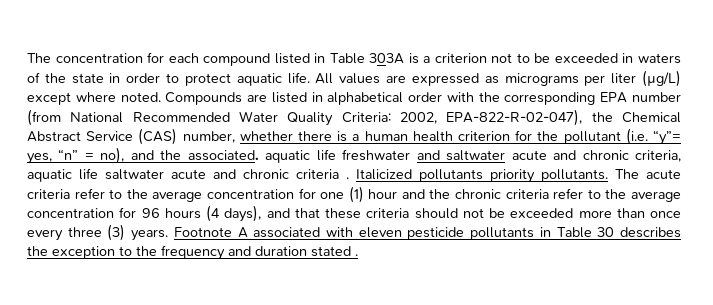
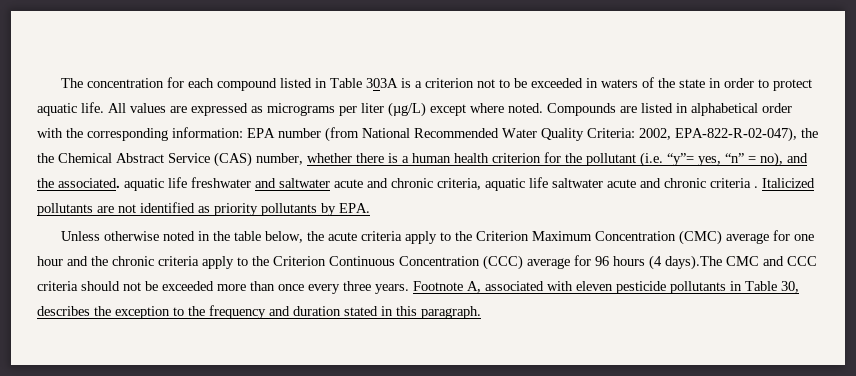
(596, 98) none -> [172,127,243,138] information:
(613, 117) none -> [37,153,54,163] the
[490,169,639,183] priority pollutants. The -> [97,202,370,216] [61,231,325,243] are not identified as priority pollutants by EPA. // Unless otherwise noted in the table below, the
[74,188,294,202] refer to the average concentration -> [405,230,770,245] apply to the Criterion Maximum Concentration (CMC) average
[348,186,364,203] (1) -> (815, 237) none
[553,188,681,202] [27,205,361,222] refer to the average concentration for 96 hours (4 days), and that these -> [202,255,817,270] apply to the Criterion Continuous Concentration (CCC) average for 96 hours (4 days).The CMC and CCC
[107,224,126,241] (3) -> (371, 286) none
[237,227,248,238] A -> [467,281,481,293] A,
[597,227,615,237] 30 -> [781,281,799,293] 30,
[355,254,358,256] . -> [381,306,481,319] in this paragraph.

